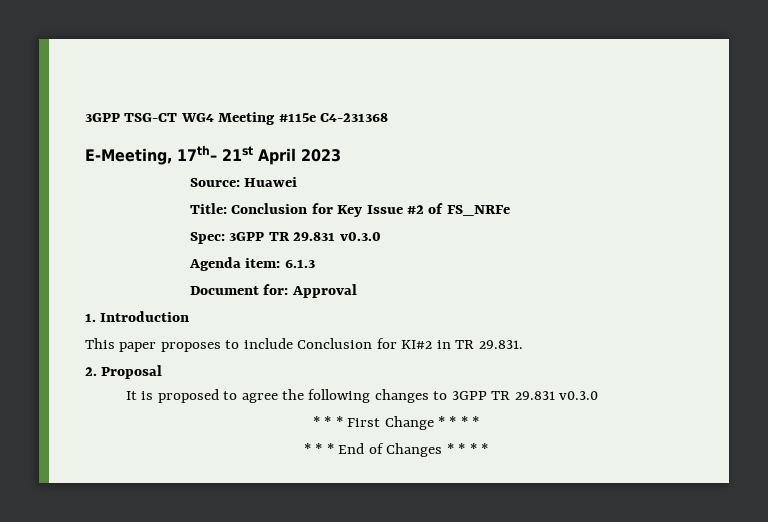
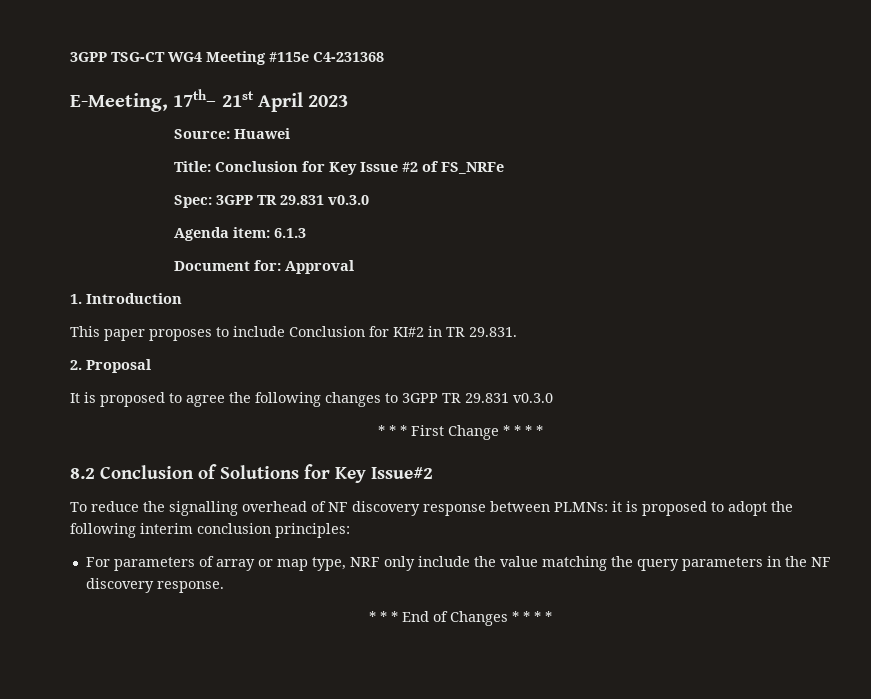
(480, 421) none -> [70,464,433,483] [70,501,793,516] [70,523,350,538] [85,556,831,571] [85,578,224,593] // 8.2 Conclusion of Solutions for Key Issue#2 // To reduce the signalling overhead of NF discovery response between PLMNs: it is proposed to adopt the following interim conclusion principles: // For parameters of array or map type, NRF only include the value matching the query parameters in the NF discovery response.

